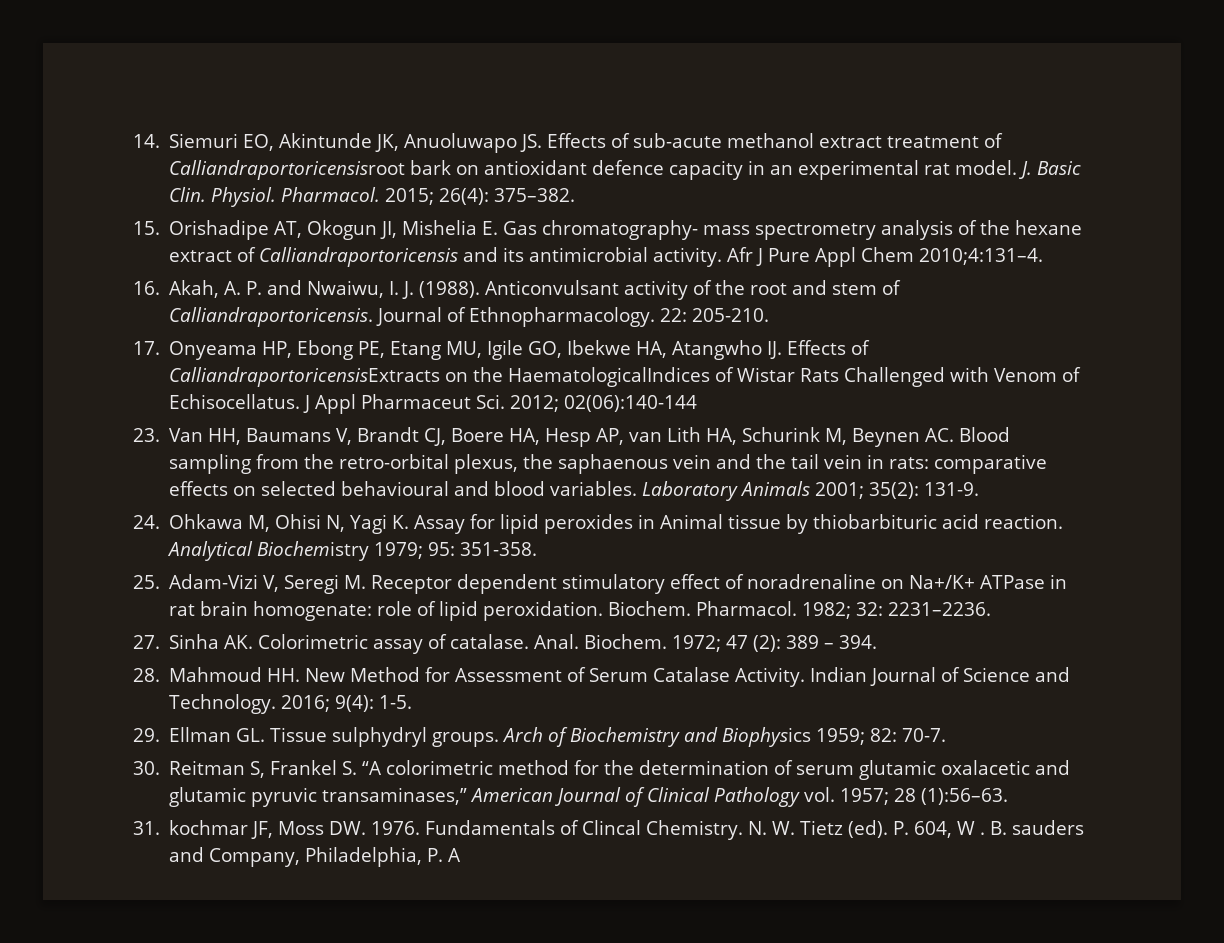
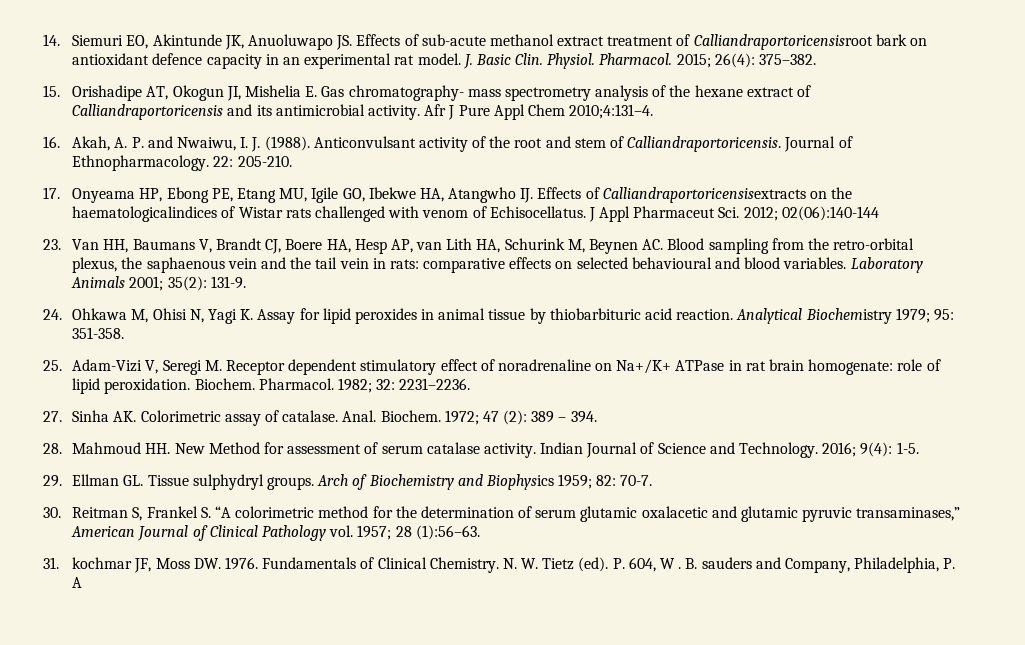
[169,367,441,387] CalliandraportoricensisExtracts -> [602,187,806,203] Calliandraportoricensisextracts
[508,367,711,387] HaematologicalIndices -> [72,206,218,222] haematologicalindices
[800,367,1058,387] Rats Challenged with Venom -> [285,206,469,222] rats challenged with venom
[660,514,724,529] Animal -> [438,308,486,320] animal
[455,667,806,687] Assessment of Serum Catalase Activity. -> [287,442,536,458] assessment of serum catalase activity.
[582,820,642,835] Clincal -> [377,557,427,569] Clinical

